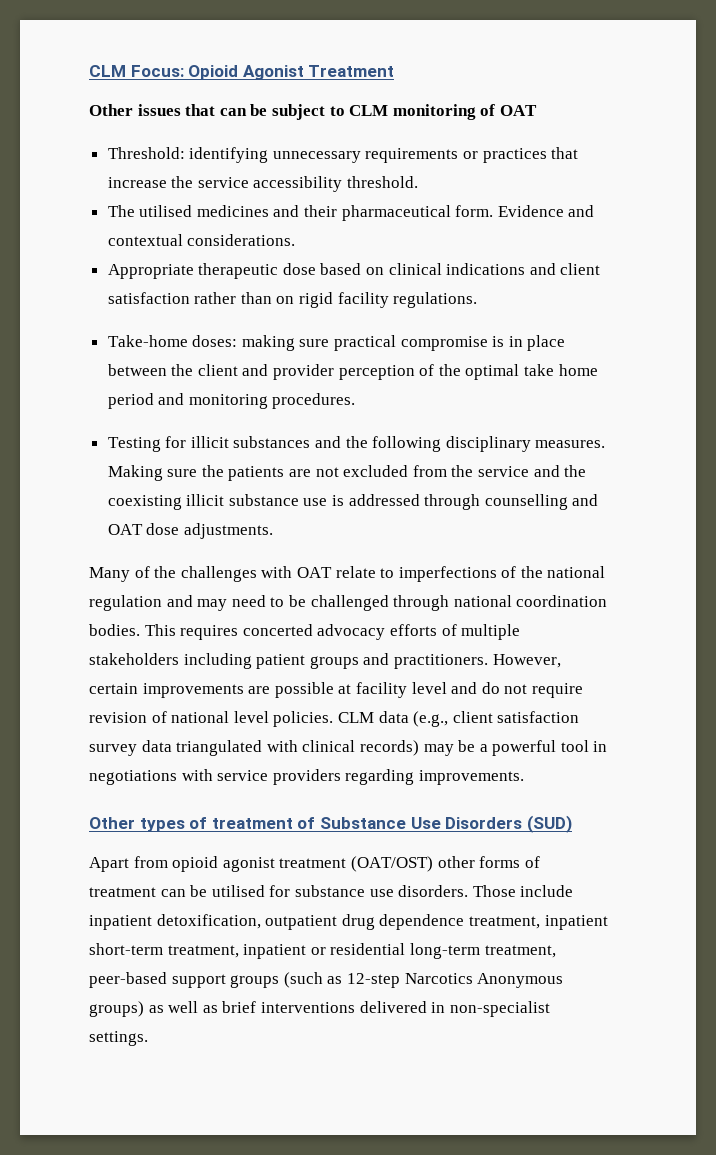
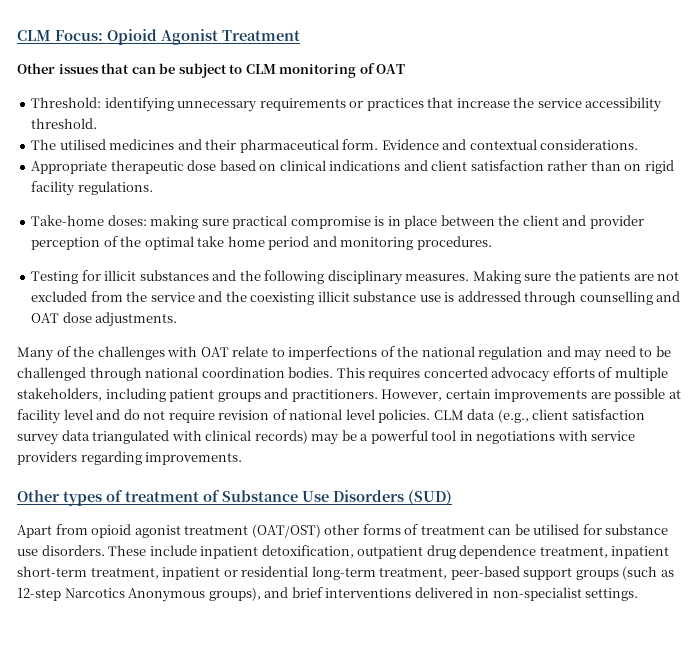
[89,653,179,665] stakeholders -> [17,388,102,401] stakeholders,
[472,885,516,897] Those -> [108,545,147,556] These
[89,1001,218,1017] groups) as well as -> [208,587,289,601] groups), and

